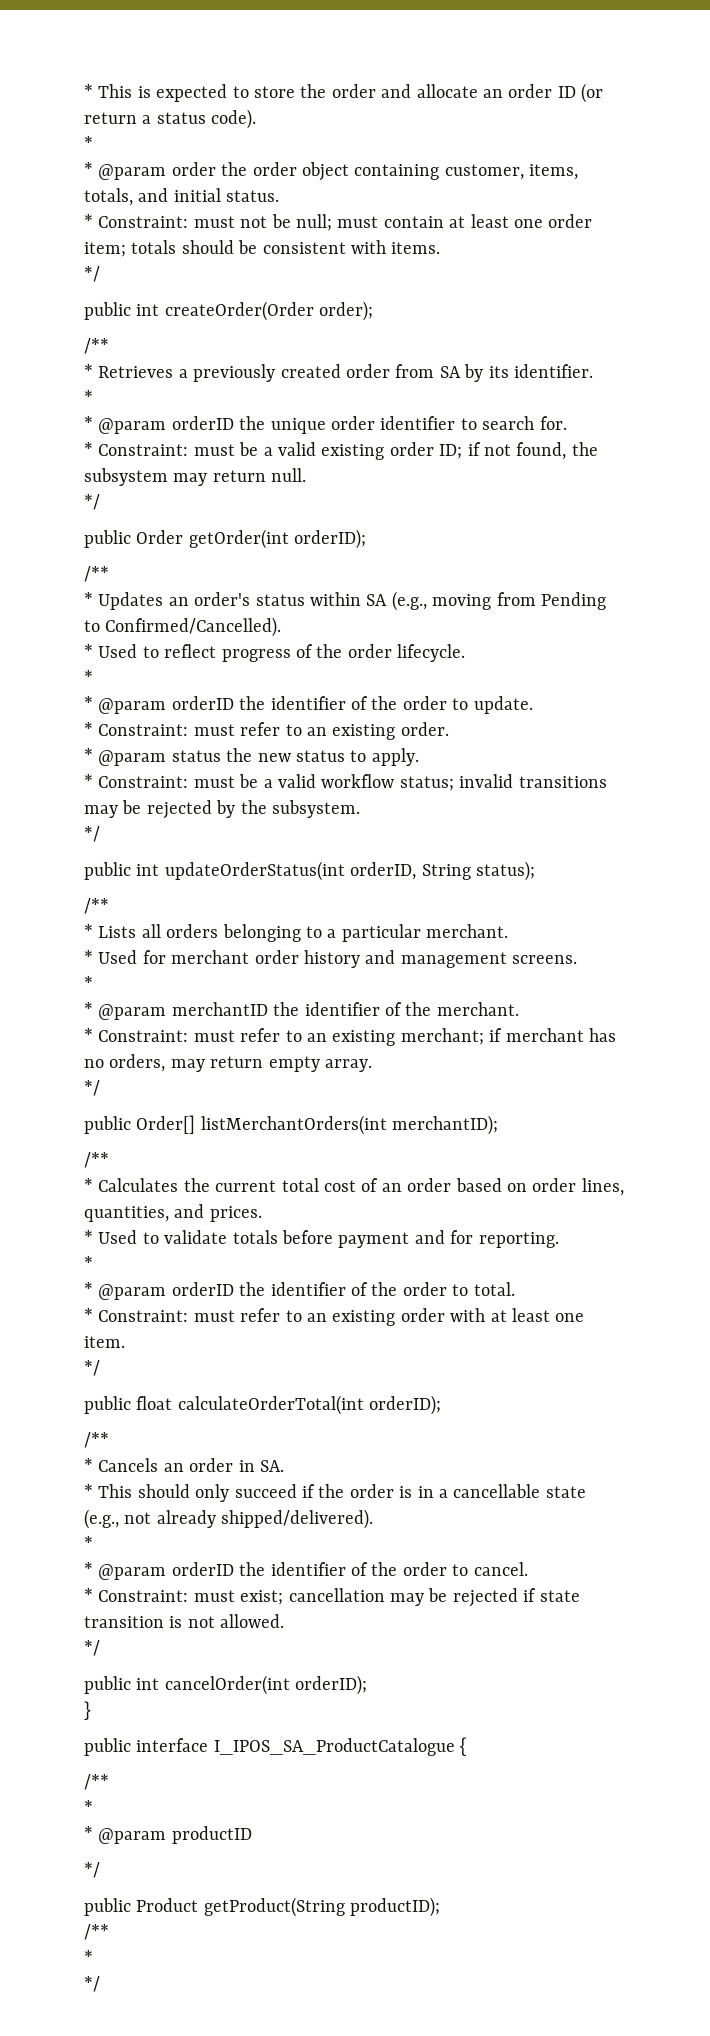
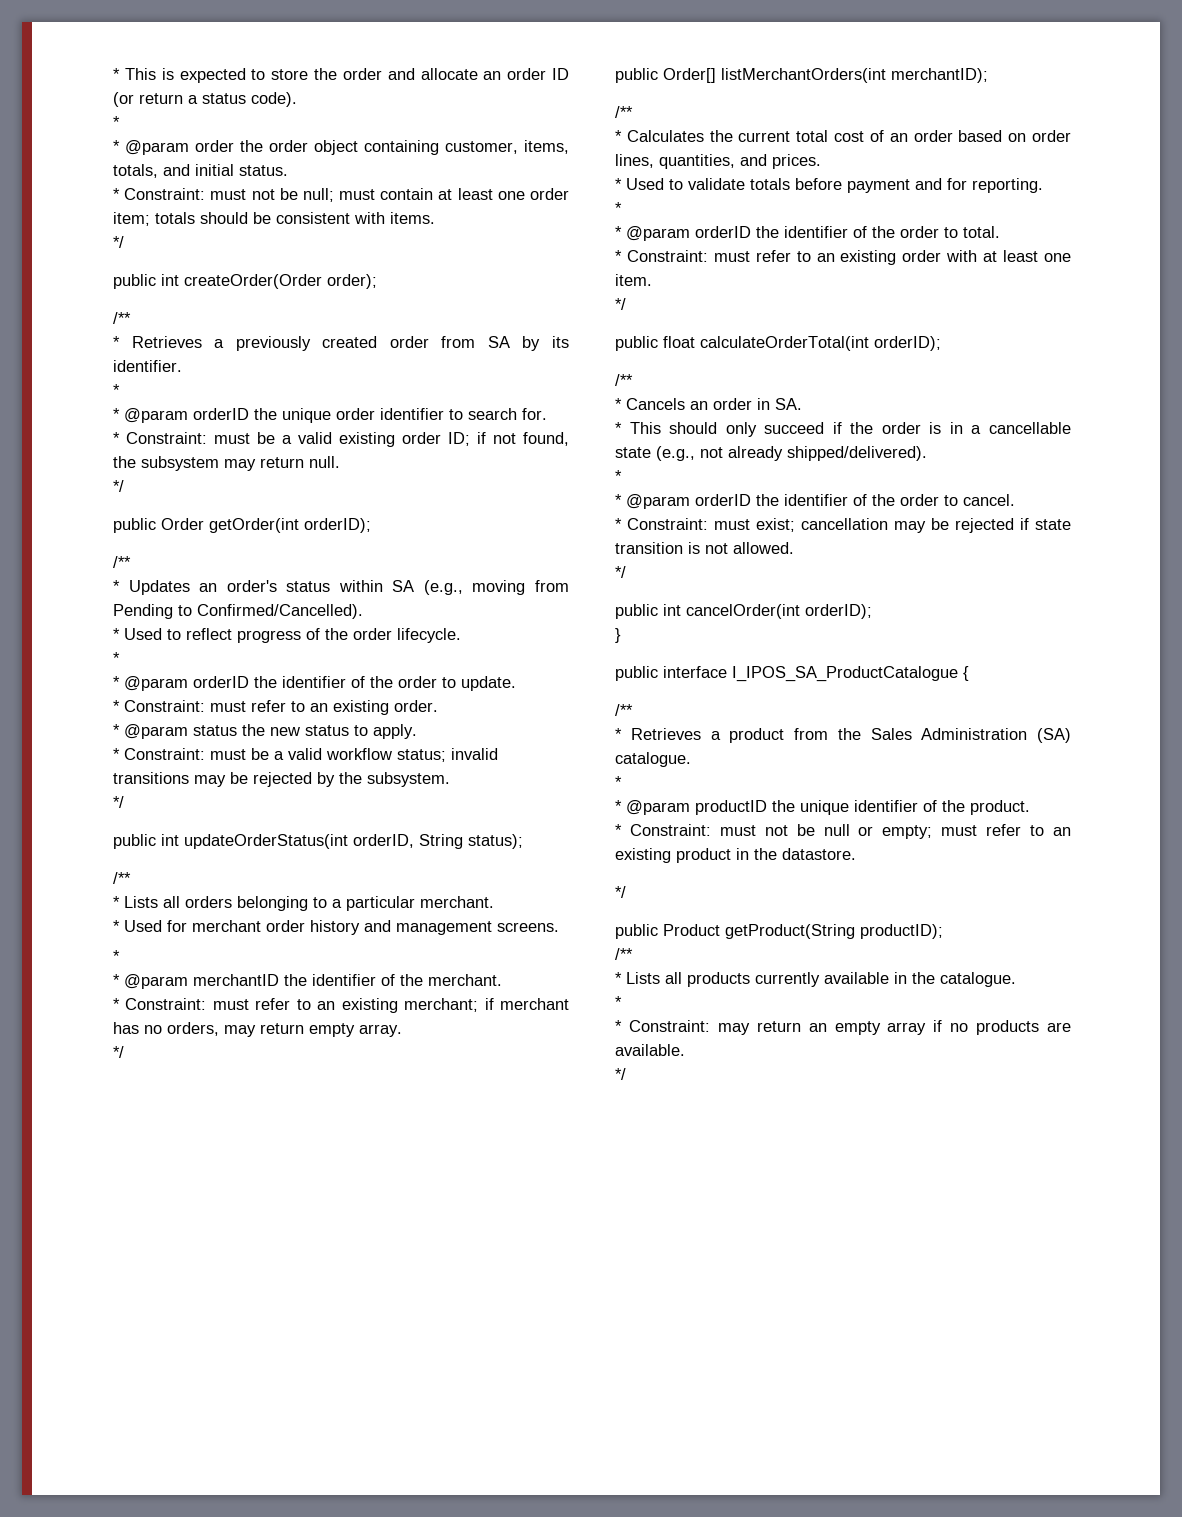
[84,1826,252,1844] // * @param productID -> [630,728,1071,743] [615,752,691,767] [615,776,622,788] [615,800,1030,815] [615,824,1071,839] [615,848,856,863] Retrieves a product from the Sales Administration (SA) catalogue. // * // * @param productID the unique identifier of the product. // * Constraint: must not be null or empty; must refer to an existing product in the datastore.
(93, 1957) none -> [626,972,1016,987] [615,996,622,1008] [615,1020,1071,1035] [615,1044,685,1056] Lists all products currently available in the catalogue. // * // * Constraint: may return an empty array if no products are available.

